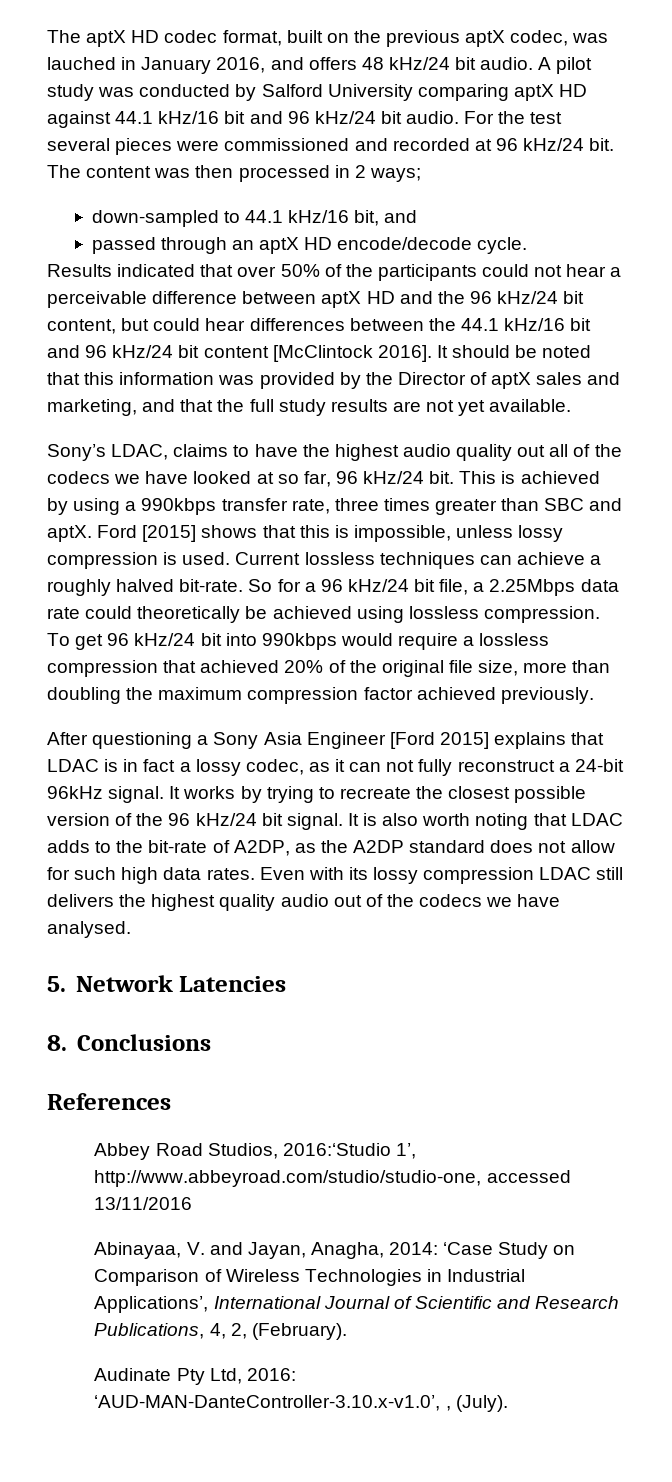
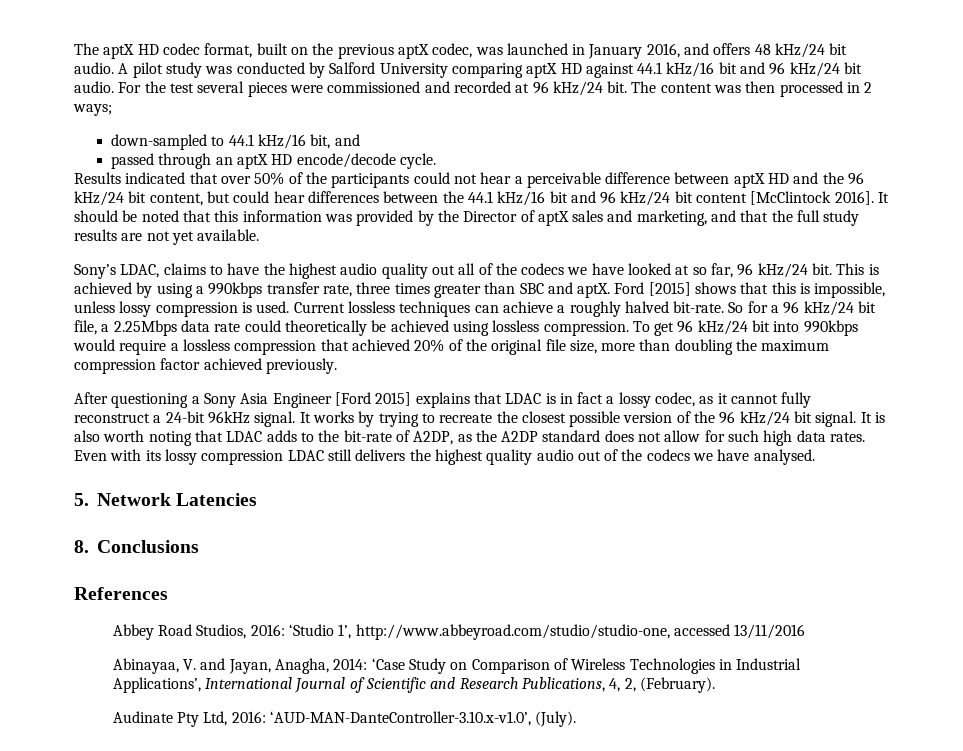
[47,57,116,70] lauched -> [506,43,568,55] launched
[349,760,415,772] can not -> [731,394,779,404] cannot
[282,1143,391,1156] 2016:‘Studio -> [250,624,335,636] 2016: ‘Studio
[445,1406,451,1411] , -> (532, 718) none

